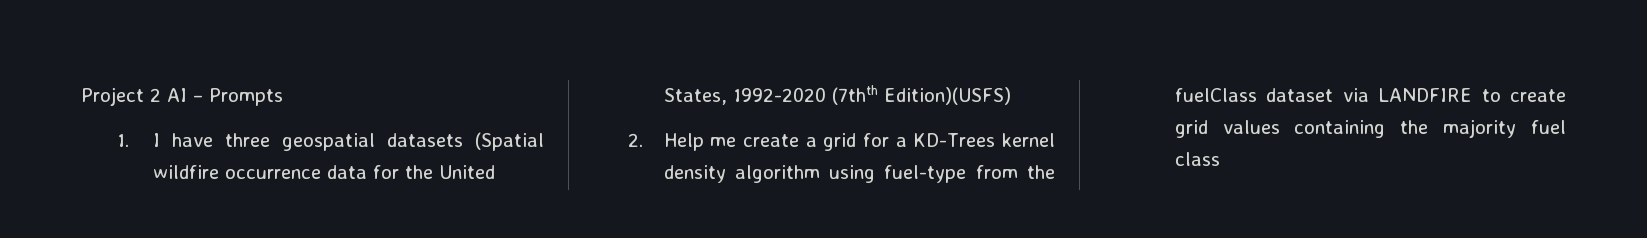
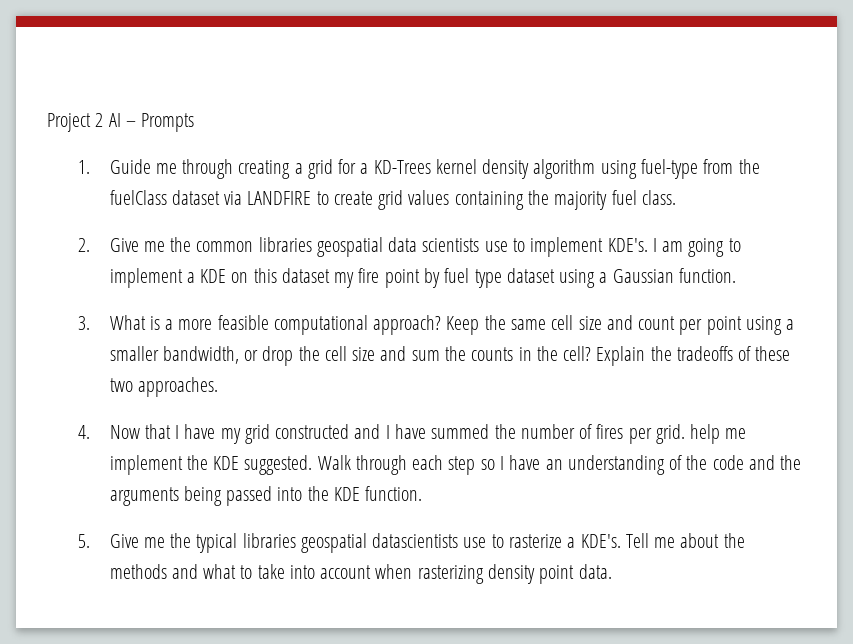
[152,132,544,151] [152,165,495,179] [663,85,1011,105] [627,133,800,151] I have three geospatial datasets (Spatial wildfire occurrence data for the United States, 1992-2020 (7thth Edition)(USFS) // 2. Help me create -> [109,159,291,179] Guide me through creating
[1174,152,1220,166] class -> [641,190,676,205] [78,237,741,257] [109,268,736,288] [78,315,795,335] [109,346,791,366] [109,377,218,397] [78,424,747,444] [109,455,802,475] [109,486,423,506] [78,533,745,553] [109,564,612,584] class. // 2. Give me the common libraries geospatial data scientists use to implement KDE's. I am going to implement a KDE on this dataset my fire point by fuel type dataset using a Gaussian function. // 3. What is a more feasible computational approach? Keep the same cell size and count per point using a smaller bandwidth, or drop the cell size and sum the counts in the cell? Explain the tradeoffs of these two approaches. // 4. Now that I have my grid constructed and I have summed the number of fires per grid. help me implement the KDE suggested. Walk through each step so I have an understanding of the code and the arguments being passed into the KDE function. // 5. Give me the typical libraries geospatial datascientists use to rasterize a KDE's. Tell me about the methods and what to take into account when rasterizing density point data.

